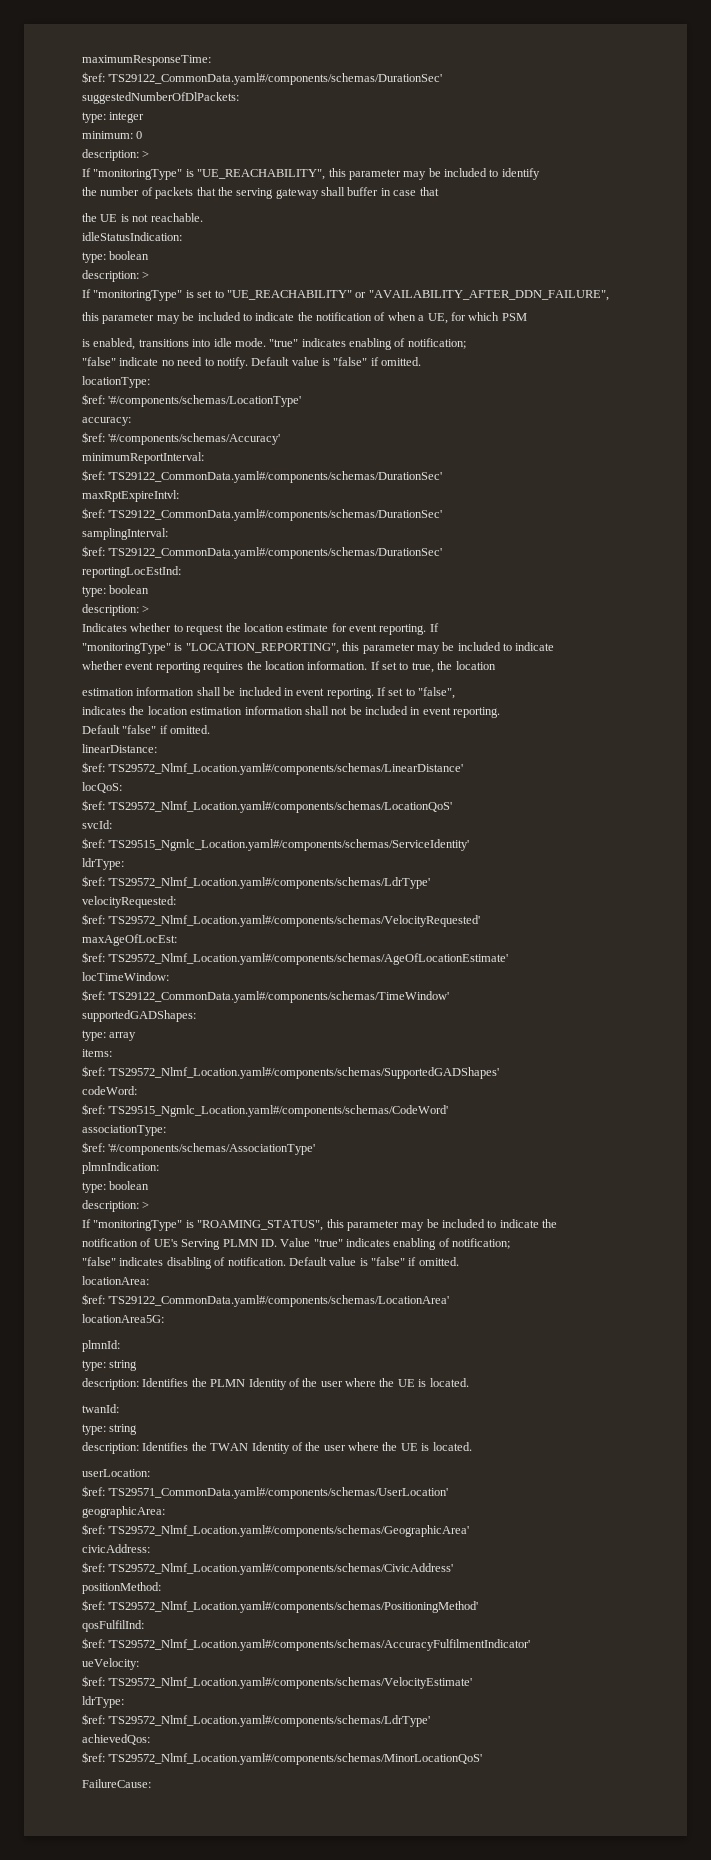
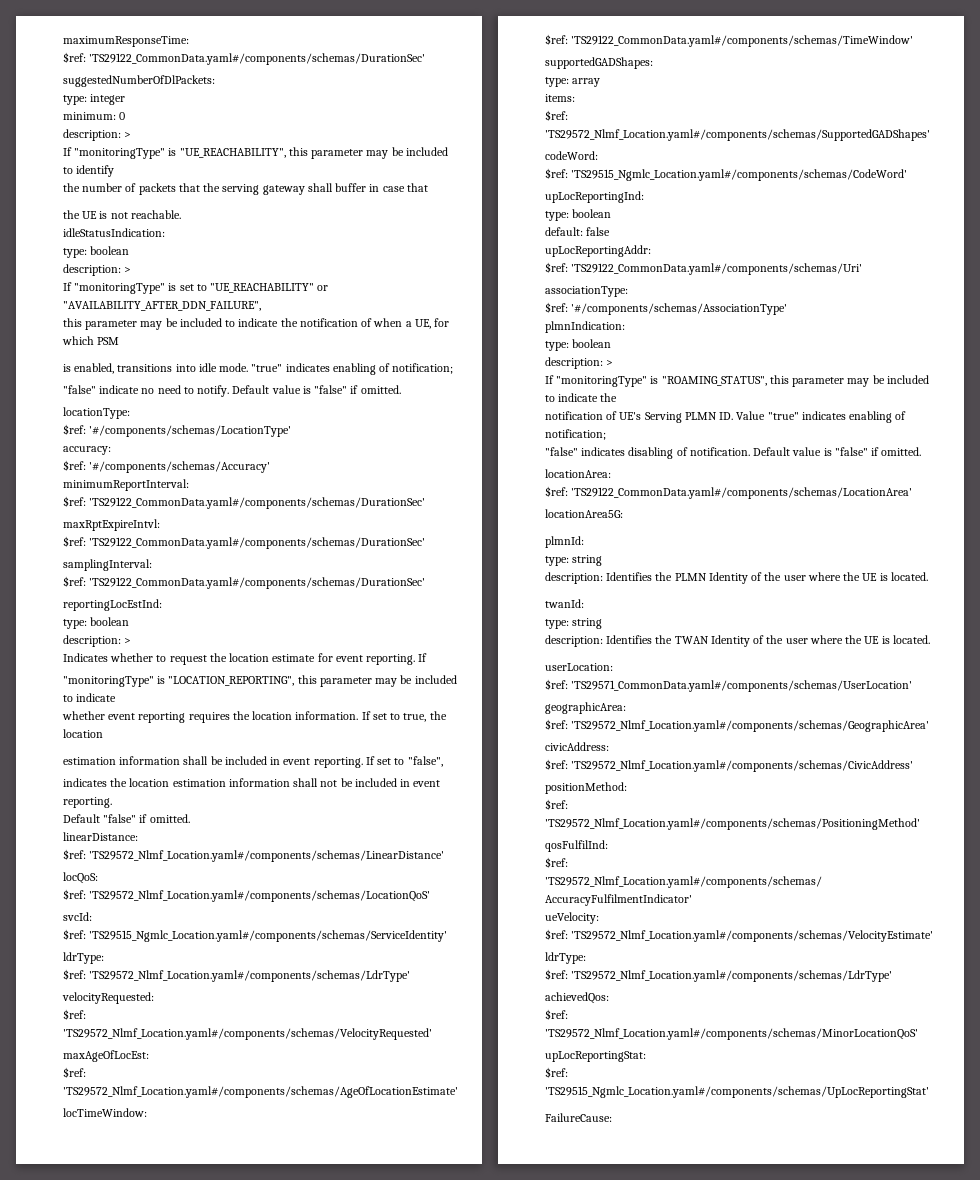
(449, 1111) none -> [545,191,644,203] [545,209,612,221] [545,227,611,236] [545,245,651,257] [545,262,863,275] // upLocReportingInd: // type: boolean // default: false // upLocReportingAddr: // $ref: 'TS29122_CommonData.yaml#/components/schemas/Uri'
(483, 1759) none -> [545,1051,646,1062] [545,1067,568,1078] [545,1086,929,1098] // upLocReportingStat: // $ref: 'TS29515_Ngmlc_Location.yaml#/components/schemas/UpLocReportingStat'

